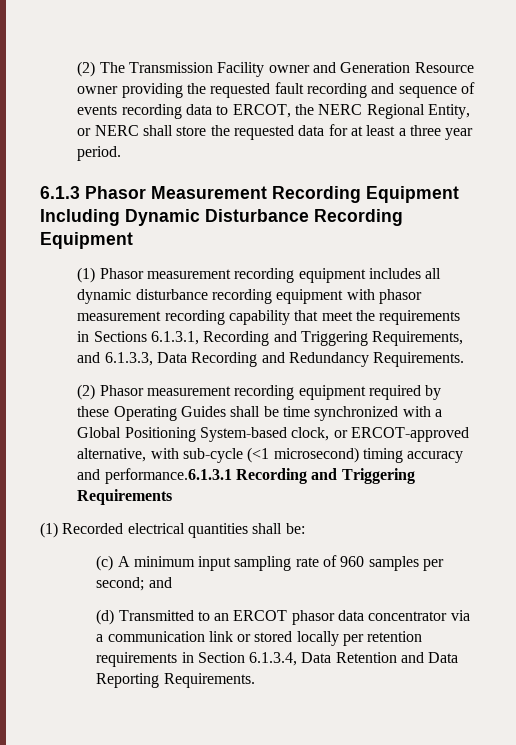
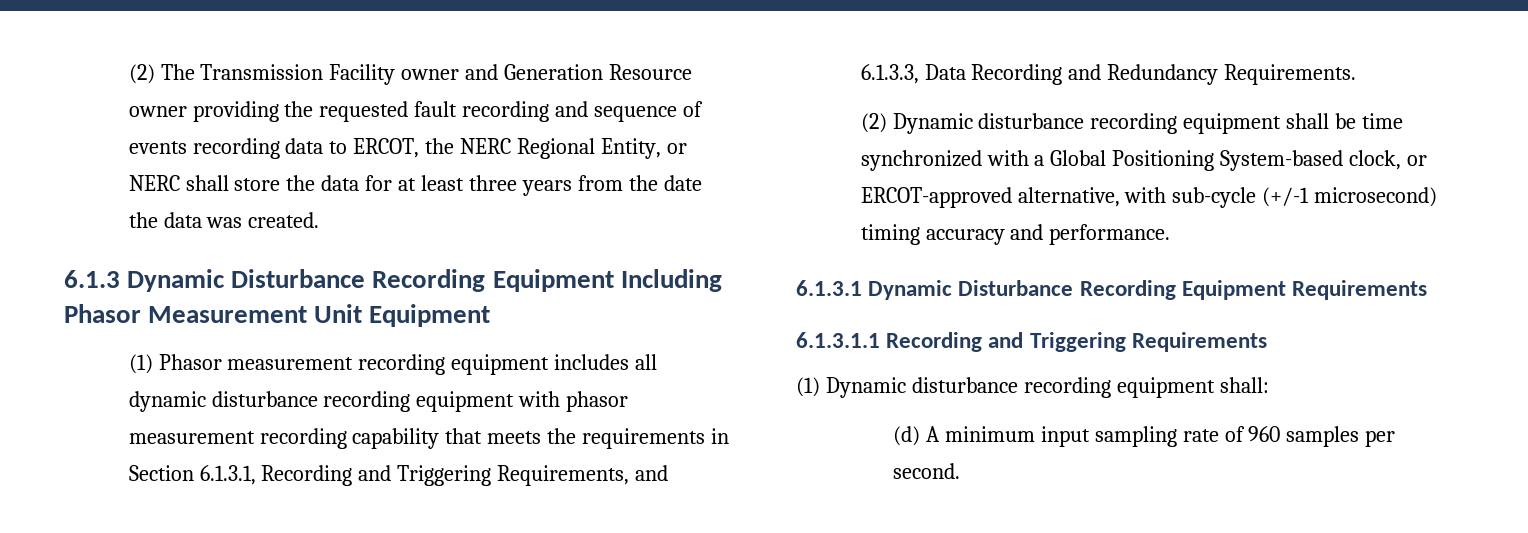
[234,125,295,140] requested -> (316, 183) none
[398,125,474,140] [77,146,122,161] a three year period. -> [469,175,702,196] [128,212,320,228] three years from the date the data was created.
[85,186,267,199] Phasor Measurement -> [127,269,366,292] Dynamic Disturbance
[125,209,403,226] Dynamic Disturbance Recording -> [64,304,363,323] Phasor Measurement Unit
[321,311,353,321] meet -> [487,431,542,444] meets
[93,331,147,342] Sections -> [128,465,194,481] Section
[99,385,442,400] [77,406,227,421] Phasor measurement recording equipment required by these Operating Guides -> [892,113,1282,134] Dynamic disturbance recording equipment
[247,447,270,463] (<1 -> [1262,187,1310,207] (+/-1
[104,468,232,484] performance.6.1.3.1 -> [1049,224,1171,245] [796,280,1428,300] [796,332,880,348] performance. // 6.1.3.1 Dynamic Disturbance Recording Equipment Requirements // 6.1.3.1.1
[62,523,305,538] [96,555,114,571] Recorded electrical quantities shall be: // (c) -> [825,377,1269,398] [892,426,920,446] Dynamic disturbance recording equipment shall: // (d)
[96,577,172,591] [96,609,470,625] [96,631,423,646] [96,652,459,667] [96,673,255,688] second; and // (d) Transmitted to an ERCOT phasor data concentrator via a communication link or stored locally per retention requirements in Section 6.1.3.4, Data Retention and Data Reporting Requirements. -> [892,463,960,479] second.

